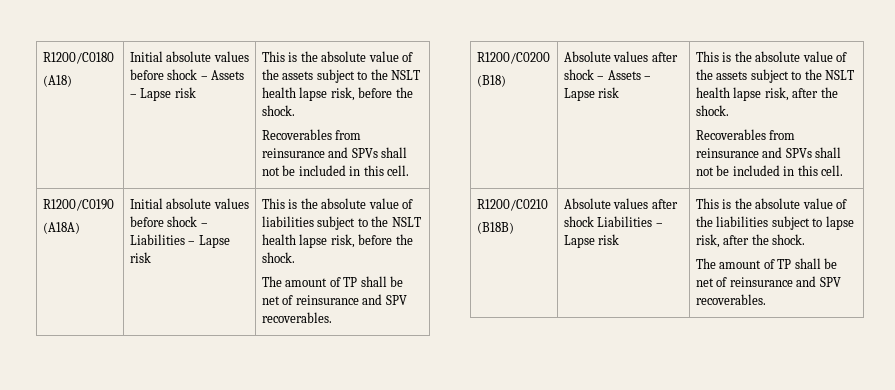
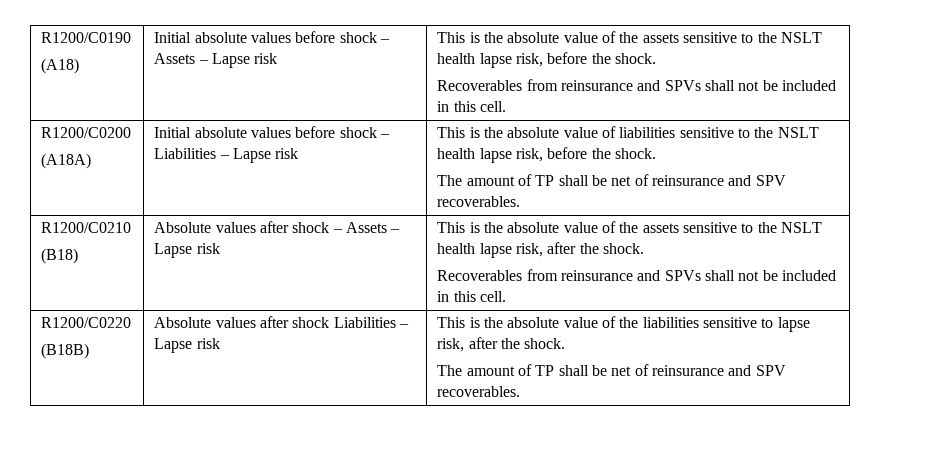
[42,52,114,64] R1200/C0180 -> [41,32,132,43] R1200/C0190
[316,69,355,83] subject -> [682,32,737,43] sensitive
[42,199,114,211] R1200/C0190 -> [41,127,132,138] R1200/C0200
[317,216,356,230] subject -> [679,127,734,138] sensitive
[476,52,550,64] R1200/C0200 -> [41,222,132,233] R1200/C0210
[750,69,789,83] subject -> [682,222,737,233] sensitive
[476,199,548,211] R1200/C0210 -> [41,317,132,328] R1200/C0220
[771,216,810,230] subject -> [702,317,757,328] sensitive

